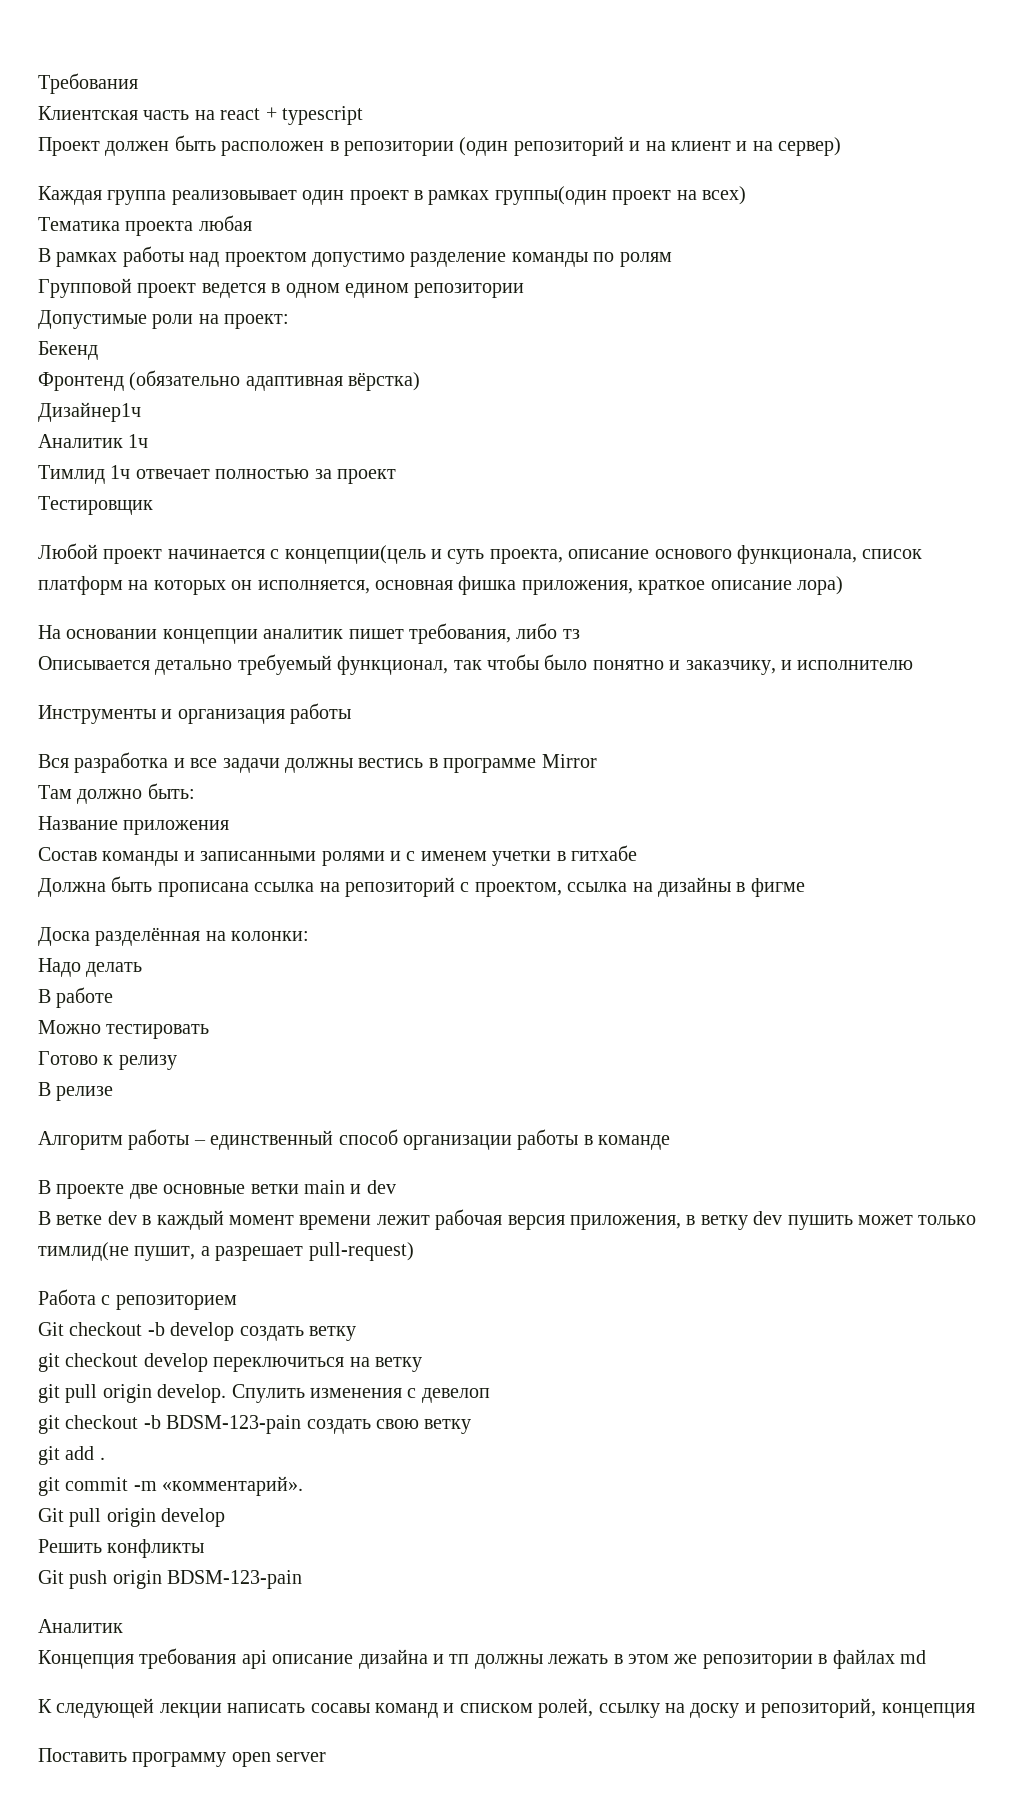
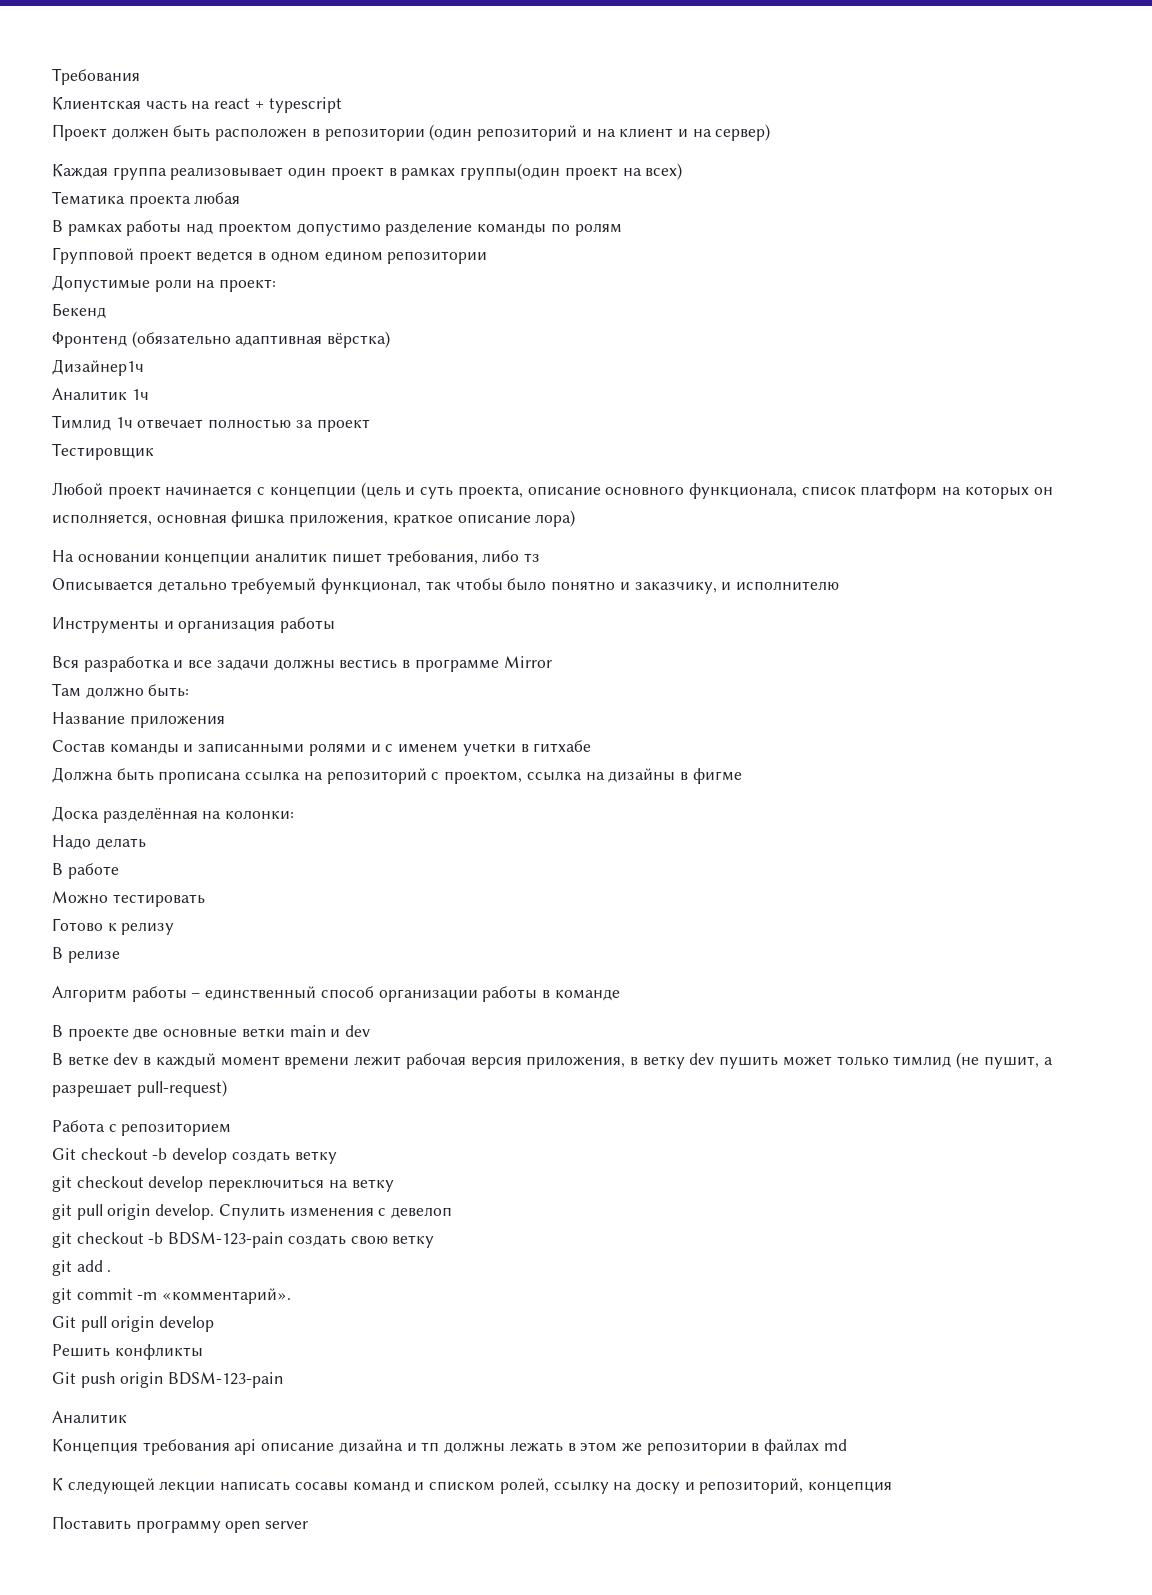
[284,545,426,564] концепции(цель -> [269,482,401,499] концепции (цель
[654,549,732,559] основого -> [605,486,685,496] основного
[38,1242,129,1261] тимлид(не -> [893,1052,980,1069] тимлид (не

